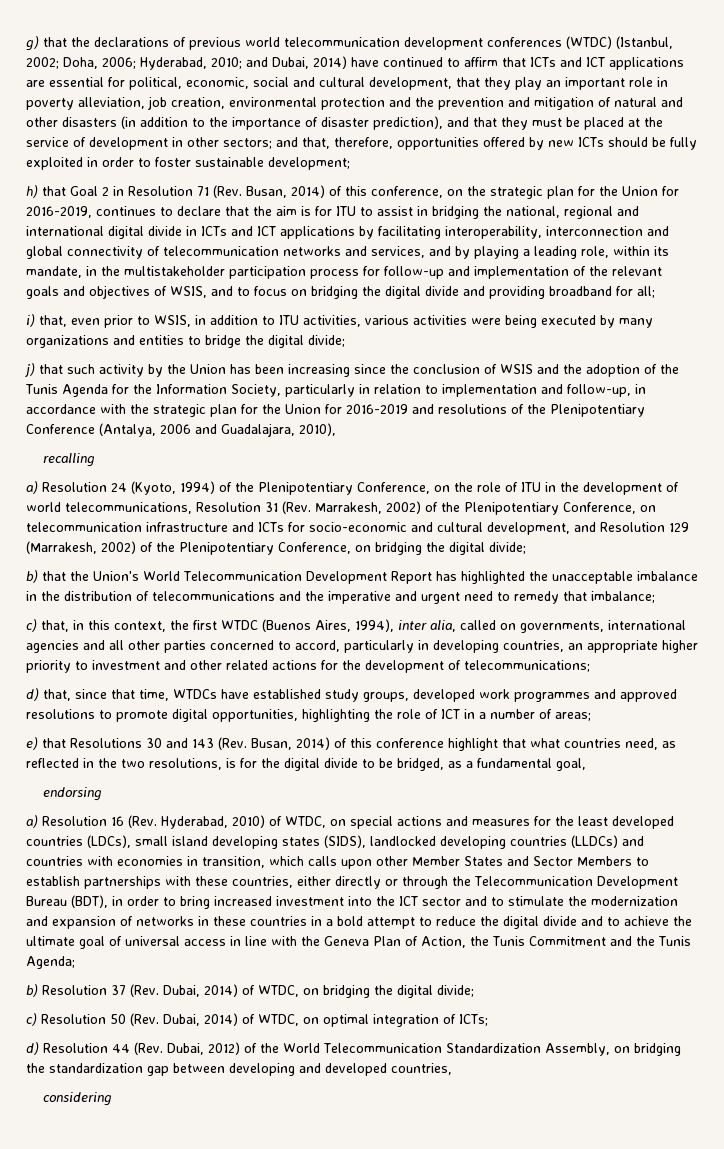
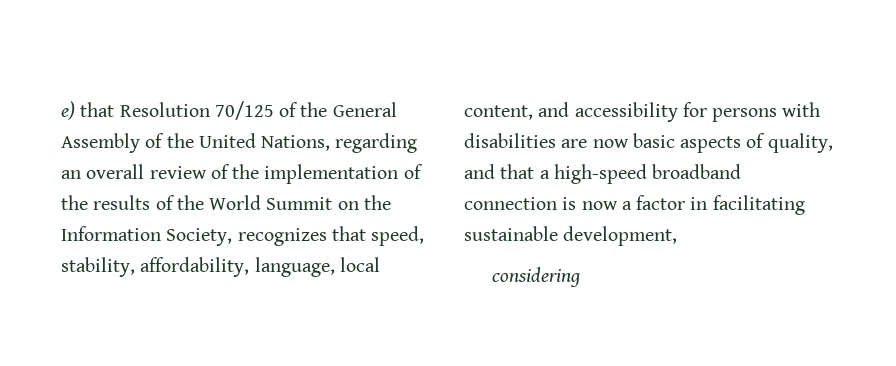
[26,36,673,51] [26,56,684,70] [26,77,668,90] [26,96,683,110] [26,116,663,130] [26,137,697,150] [26,157,350,170] [26,185,679,199] [26,206,639,219] [26,226,669,239] [26,246,669,259] [26,266,662,279] [26,285,655,299] [26,314,653,328] [26,335,345,348] [25,363,679,377] [25,384,646,397] [26,404,645,417] [26,423,336,437] [43,453,96,467] [26,481,679,495] [26,501,656,515] [26,522,689,535] [26,541,526,555] [26,570,698,584] [26,591,655,604] [26,619,686,633] [26,640,698,653] [26,660,590,673] [26,688,677,702] [26,709,591,722] [26,737,676,751] [26,758,586,771] [43,787,103,801] [26,815,674,829] [26,835,644,849] [26,856,649,869] [26,876,678,889] [26,895,678,909] [26,916,692,929] [26,936,691,949] [26,956,75,969] [26,984,474,998] [26,1013,488,1027] [26,1042,681,1056] [26,1063,452,1076] g) that the declarations of previous world telecommunication development conferences (WTDC) (Istanbul, 2002; Doha, 2006; Hyderabad, 2010; and Dubai, 2014) have continued to affirm that ICTs and ICT applications are essential for political, economic, social and cultural development, that they play an important role in poverty alleviation, job creation, environmental protection and the prevention and mitigation of natural and other disasters (in addition to the importance of disaster prediction), and that they must be placed at the service of development in other sectors; and that, therefore, opportunities offered by new ICTs should be fully exploited in order to foster sustainable development; // h) that Goal 2 in Resolution 71 (Rev. Busan, 2014) of this conference, on the strategic plan for the Union for 2016-2019, continues to declare that the aim is for ITU to assist in bridging the national, regional and international digital divide in ICTs and ICT applications by facilitating interoperability, interconnection and global connectivity of telecommunication networks and services, and by playing a leading role, within its mandate, in the multistakeholder participation process for follow-up and implementation of the relevant goals and objectives of WSIS, and to focus on bridging the digital divide and providing broadband for all; // i) that, even prior to WSIS, in addition to ITU activities, various activities were being executed by many organizations and entities to bridge the digital divide; // j) that such activity by the Union has been increasing since the conclusion of WSIS and the adoption of the Tunis Agenda for the Information Society, particularly in relation to implementation and follow-up, in accordance with the strategic plan for the Union for 2016-2019 and resolutions of the Plenipotentiary Conference (Antalya, 2006 and Guadalajara, 2010), // recalling // a) Resolution 24 (Kyoto, 1994) of the Plenipotentiary Conference, on the role of ITU in the development of world telecommunications, Resolution 31 (Rev. Marrakesh, 2002) of the Plenipotentiary Conference, on telecommunication infrastructure and ICTs for socio-economic and cultural development, and Resolution 129 (Marrakesh, 2002) of the Plenipotentiary Conference, on bridging the digital divide; // b) that the Union's World Telecommunication Development Report has highlighted the unacceptable imbalance in the distribution of telecommunications and the imperative and urgent need to remedy that imbalance; // c) that, in this context, the first WTDC (Buenos Aires, 1994), inter alia, called on governments, international agencies and all other parties concerned to accord, particularly in developing countries, an appropriate higher priority to investment and other related actions for the development of telecommunications; // d) that, since that time, WTDCs have established study groups, developed work programmes and approved resolutions to promote digital opportunities, highlighting the role of ICT in a number of areas; // e) that Resolutions 30 and 143 (Rev. Busan, 2014) of this conference highlight that what countries need, as reflected in the two resolutions, is for the digital divide to be bridged, as a fundamental goal, // endorsing // a) Resolution 16 (Rev. Hyderabad, 2010) of WTDC, on special actions and measures for the least developed countries (LDCs), small island developing states (SIDS), landlocked developing countries (LLDCs) and countries with economies in transition, which calls upon other Member States and Sector Members to establish partnerships with these countries, either directly or through the Telecommunication Development Bureau (BDT), in order to bring increased investment into the ICT sector and to stimulate the modernization and expansion of networks in these countries in a bold attempt to reduce the digital divide and to achieve the ultimate goal of universal access in line with the Geneva Plan of Action, the Tunis Commitment and the Tunis Agenda; // b) Resolution 37 (Rev. Dubai, 2014) of WTDC, on bridging the digital divide; // c) Resolution 50 (Rev. Dubai, 2014) of WTDC, on optimal integration of ICTs; // d) Resolution 44 (Rev. Dubai, 2012) of the World Telecommunication Standardization Assembly, on bridging the standardization gap between developing and developed countries, -> [61,101,397,120] [61,133,418,153] [61,164,423,184] [61,195,391,210] [61,226,425,246] [61,257,380,277] [464,102,821,122] [464,133,833,153] [464,164,742,184] [464,195,805,215] [464,226,678,246] e) that Resolution 70/125 of the General Assembly of the United Nations, regarding an overall review of the implementation of the results of the World Summit on the Information Society, recognizes that speed, stability, affordability, language, local content, and accessibility for persons with disabilities are now basic aspects of quality, and that a high-speed broadband connection is now a factor in facilitating sustainable development,

